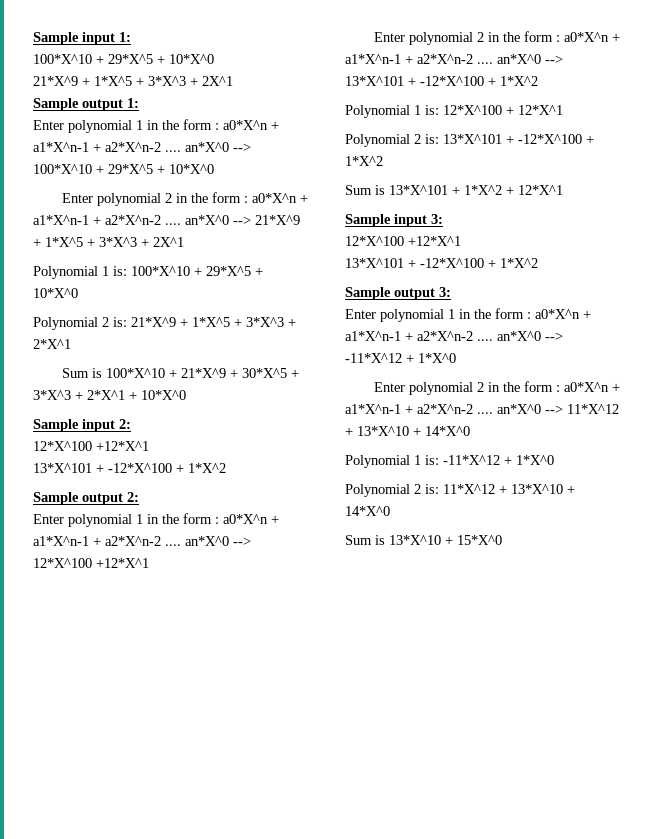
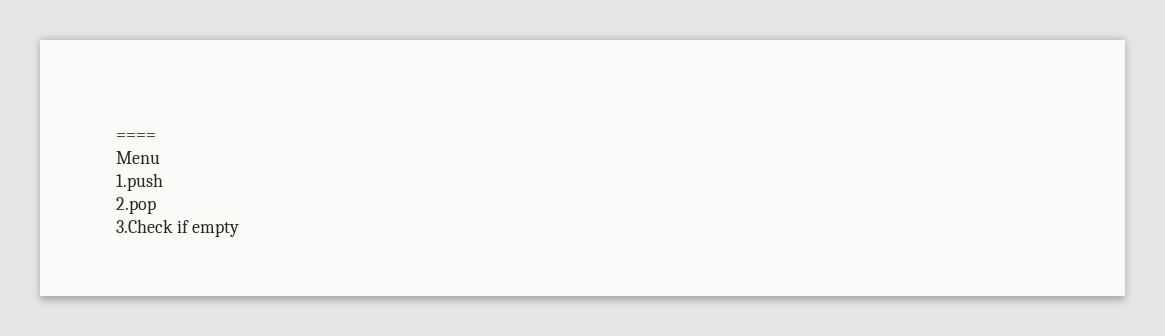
[33,32,131,45] [33,54,214,64] [33,76,233,86] [33,98,139,111] [33,119,279,133] [33,142,251,152] [33,164,214,174] [61,192,308,206] [33,215,300,225] [33,237,184,247] [33,266,263,279] [33,288,78,298] [33,317,296,330] [33,339,71,349] [61,368,299,378] [33,390,186,400] [33,419,131,432] [33,441,149,451] [33,463,226,473] [33,492,139,505] [33,513,279,527] [33,536,251,546] [33,558,149,568] [373,31,620,45] [345,54,563,64] [345,76,538,86] [345,105,563,118] [345,134,594,147] [345,156,383,166] [345,185,563,195] [345,214,443,227] [345,236,461,246] [345,258,538,268] [345,287,451,300] [345,308,591,322] [345,331,563,341] [345,353,456,363] [373,381,620,395] [345,404,619,414] [345,426,470,436] [345,455,554,468] [345,484,575,497] [345,506,390,516] [345,535,502,545] Sample input 1: // 100*X^10 + 29*X^5 + 10*X^0 // 21*X^9 + 1*X^5 + 3*X^3 + 2X^1 // Sample output 1: // Enter polynomial 1 in the form : a0*X^n + a1*X^n-1 + a2*X^n-2 .... an*X^0 --> 100*X^10 + 29*X^5 + 10*X^0 // Enter polynomial 2 in the form : a0*X^n + a1*X^n-1 + a2*X^n-2 .... an*X^0 --> 21*X^9 + 1*X^5 + 3*X^3 + 2X^1 // Polynomial 1 is: 100*X^10 + 29*X^5 + 10*X^0 // Polynomial 2 is: 21*X^9 + 1*X^5 + 3*X^3 + 2*X^1 // Sum is 100*X^10 + 21*X^9 + 30*X^5 + 3*X^3 + 2*X^1 + 10*X^0 // Sample input 2: // 12*X^100 +12*X^1 // 13*X^101 + -12*X^100 + 1*X^2 // Sample output 2: // Enter polynomial 1 in the form : a0*X^n + a1*X^n-1 + a2*X^n-2 .... an*X^0 --> 12*X^100 +12*X^1 // Enter polynomial 2 in the form : a0*X^n + a1*X^n-1 + a2*X^n-2 .... an*X^0 --> 13*X^101 + -12*X^100 + 1*X^2 // Polynomial 1 is: 12*X^100 + 12*X^1 // Polynomial 2 is: 13*X^101 + -12*X^100 + 1*X^2 // Sum is 13*X^101 + 1*X^2 + 12*X^1 // Sample input 3: // 12*X^100 +12*X^1 // 13*X^101 + -12*X^100 + 1*X^2 // Sample output 3: // Enter polynomial 1 in the form : a0*X^n + a1*X^n-1 + a2*X^n-2 .... an*X^0 --> -11*X^12 + 1*X^0 // Enter polynomial 2 in the form : a0*X^n + a1*X^n-1 + a2*X^n-2 .... an*X^0 --> 11*X^12 + 13*X^10 + 14*X^0 // Polynomial 1 is: -11*X^12 + 1*X^0 // Polynomial 2 is: 11*X^12 + 13*X^10 + 14*X^0 // Sum is 13*X^10 + 15*X^0 -> [116,133,156,141] [116,151,160,164] [116,173,163,191] [116,197,156,214] [116,219,240,237] ==== // Menu // 1.push // 2.pop // 3.Check if empty

